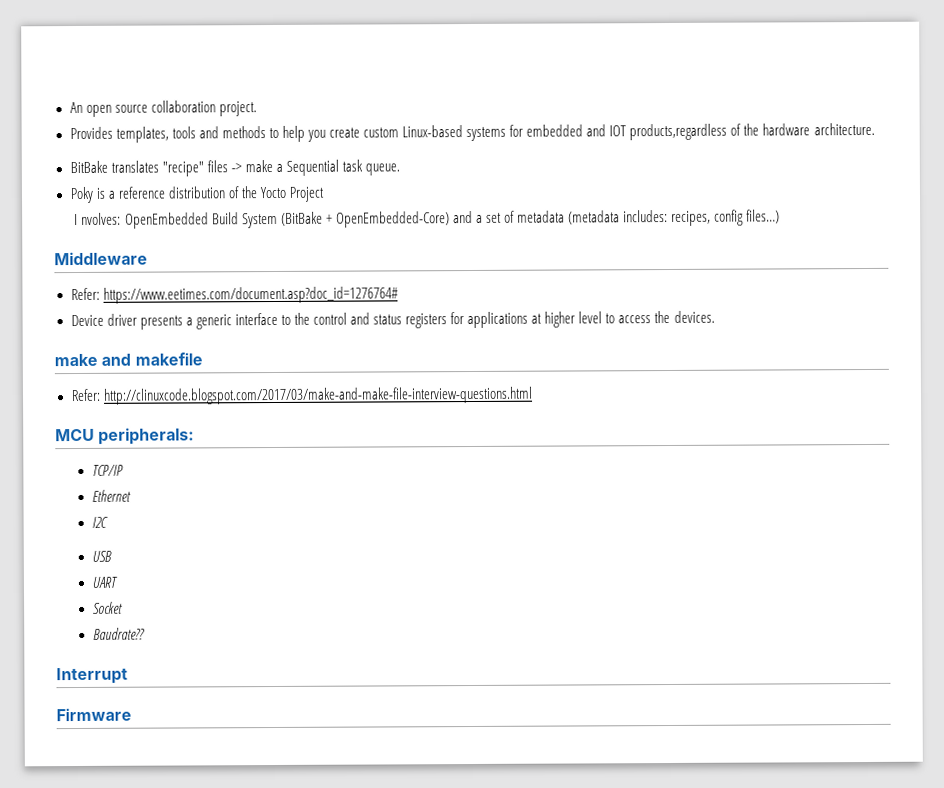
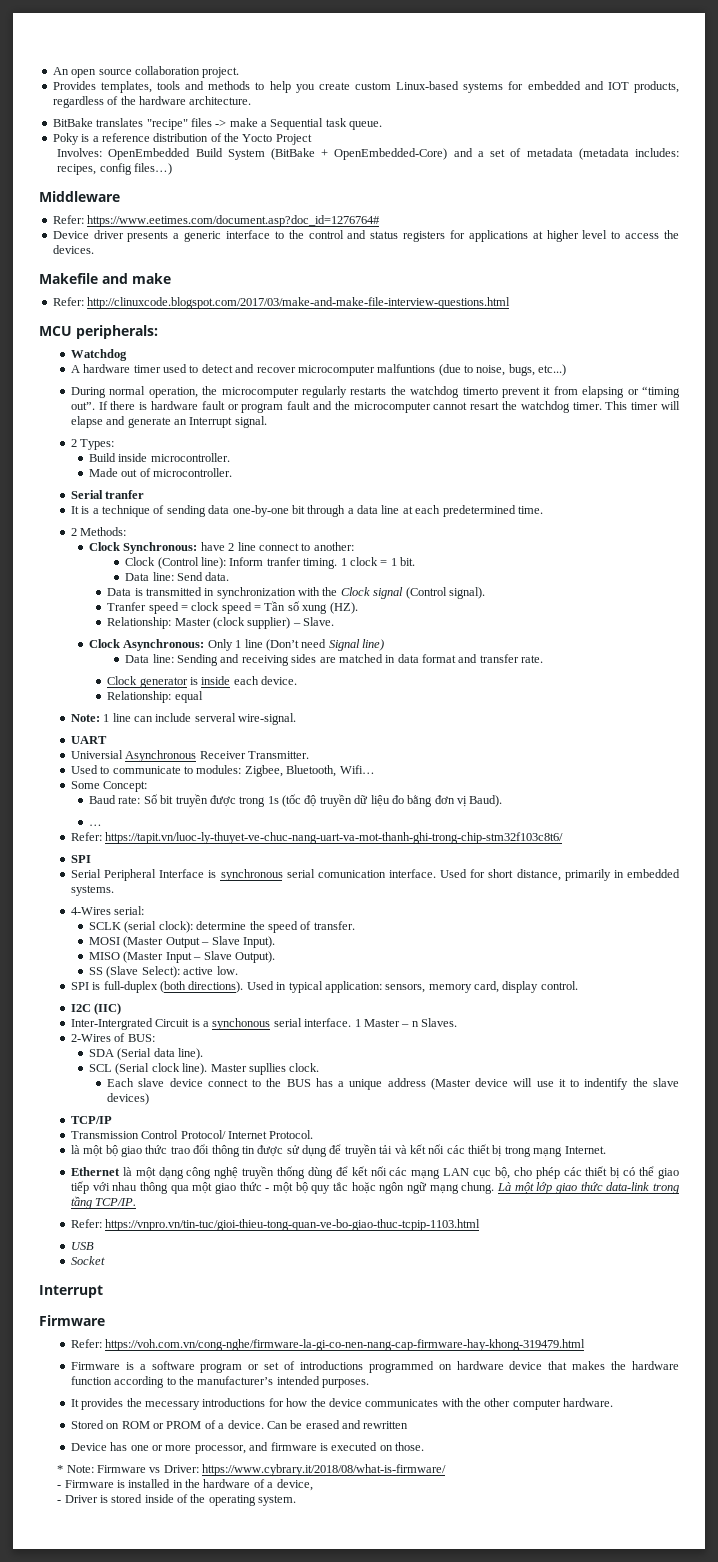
[629,123,728,141] products,regardless -> [634,81,679,93] [52,96,104,108] products, regardless
[74,212,122,226] I nvolves: -> [57,148,103,157] Involves:
[54,352,203,367] make and makefile -> [39,273,171,284] Makefile and make
[91,464,124,476] [91,489,131,502] [91,516,108,528] TCP/IP // Ethernet // I2C -> [70,349,127,361] [70,364,567,376] [70,386,680,398] [70,401,681,413] [70,416,267,428] [70,439,115,450] [89,453,230,462] [89,468,233,477] [70,490,145,499] [70,505,543,517] [70,527,127,536] [89,542,354,554] [125,557,416,569] [125,572,230,581] [107,587,485,599] [107,601,358,614] [107,617,335,629] [89,639,385,651] [125,654,544,666] [107,676,298,688] [107,691,203,703] [70,713,297,725] [70,736,107,744] [70,750,310,762] [70,765,375,777] [70,781,148,792] [89,794,503,807] [89,824,103,826] [70,832,564,844] [70,855,91,863] [70,869,680,881] [70,885,114,896] [70,906,145,915] [89,921,355,933] [89,936,275,948] [89,951,275,963] [89,966,238,978] [70,981,578,993] [70,1003,122,1015] [70,1018,458,1030] [70,1033,155,1042] [89,1048,204,1060] [89,1063,320,1075] [107,1078,680,1090] [107,1093,150,1105] [70,1116,112,1124] [70,1130,314,1139] [70,1144,606,1157] [70,1166,679,1179] [70,1181,679,1194] [70,1196,137,1209] [70,1219,481,1231] Watchdog // A hardware timer used to detect and recover microcomputer malfuntions (due to noise, bugs, etc...) // During normal operation, the microcomputer regularly restarts the watchdog timerto prevent it from elapsing or “timing out”. If there is hardware fault or program fault and the microcomputer cannot resart the watchdog timer. This timer will elapse and generate an Interrupt signal. // 2 Types: // Build inside microcontroller. // Made out of microcontroller. // Serial tranfer // It is a technique of sending data one-by-one bit through a data line at each predetermined time. // 2 Methods: // Clock Synchronous: have 2 line connect to another: // Clock (Control line): Inform tranfer timing. 1 clock = 1 bit. // Data line: Send data. // Data is transmitted in synchronization with the Clock signal (Control signal). // Tranfer speed = clock speed = Tần số xung (HZ). // Relationship: Master (clock supplier) – Slave. // Clock Asynchronous: Only 1 line (Don’t need Signal line) // Data line: Sending and receiving sides are matched in data format and transfer rate. // Clock generator is inside each device. // Relationship: equal // Note: 1 line can include serveral wire-signal. // UART // Universial Asynchronous Receiver Transmitter. // Used to communicate to modules: Zigbee, Bluetooth, Wifi… // Some Concept: // Baud rate: Số bit truyền được trong 1s (tốc độ truyền dữ liệu đo bằng đơn vị Baud). // … // Refer: https://tapit.vn/luoc-ly-thuyet-ve-chuc-nang-uart-va-mot-thanh-ghi-trong-chip-stm32f103c8t6/ // SPI // Serial Peripheral Interface is synchronous serial comunication interface. Used for short distance, primarily in embedded systems. // 4-Wires serial: // SCLK (serial clock): determine the speed of transfer. // MOSI (Master Output – Slave Input). // MISO (Master Input – Slave Output). // SS (Slave Select): active low. // SPI is full-duplex (both directions). Used in typical application: sensors, memory card, display control. // I2C (IIC) // Inter-Intergrated Circuit is a synchonous serial interface. 1 Master – n Slaves. // 2-Wires of BUS: // SDA (Serial data line). // SCL (Serial clock line). Master supllies clock. // Each slave device connect to the BUS has a unique address (Master device will use it to indentify the slave devices) // TCP/IP // Transmission Control Protocol/ Internet Protocol. // là một bộ giao thức trao đổi thông tin được sử dụng để truyền tải và kết nối các thiết bị trong mạng Internet. // Ethernet là một dạng công nghệ truyền thống dùng để kết nối các mạng LAN cục bộ, cho phép các thiết bị có thể giao tiếp với nhau thông qua một giao thức - một bộ quy tắc hoặc ngôn ngữ mạng chung. Là một lớp giao thức data-link trong tầng TCP/IP. // Refer: https://vnpro.vn/tin-tuc/gioi-thieu-tong-quan-ve-bo-giao-thuc-tcpip-1103.html
[91,576,118,588] // UART -> (94, 1246) none
[92,627,145,640] // Baudrate?? -> (105, 1260) none
(132, 714) none -> [70,1339,586,1351] [70,1361,680,1373] [70,1376,370,1388] [70,1398,614,1410] [70,1420,409,1429] [70,1442,425,1454] [57,1464,447,1476] [57,1479,313,1491] [57,1494,297,1506] // Refer: https://voh.com.vn/cong-nghe/firmware-la-gi-co-nen-nang-cap-firmware-hay-khong-319479.html // Firmware is a software program or set of introductions programmed on hardware device that makes the hardware function according to the manufacturer’s intended purposes. // It provides the mecessary introductions for how the device communicates with the other computer hardware. // Stored on ROM or PROM of a device. Can be erased and rewritten // Device has one or more processor, and firmware is executed on those. // * Note: Firmware vs Driver: https://www.cybrary.it/2018/08/what-is-firmware/ // - Firmware is installed in the hardware of a device, // - Driver is stored inside of the operating system.

